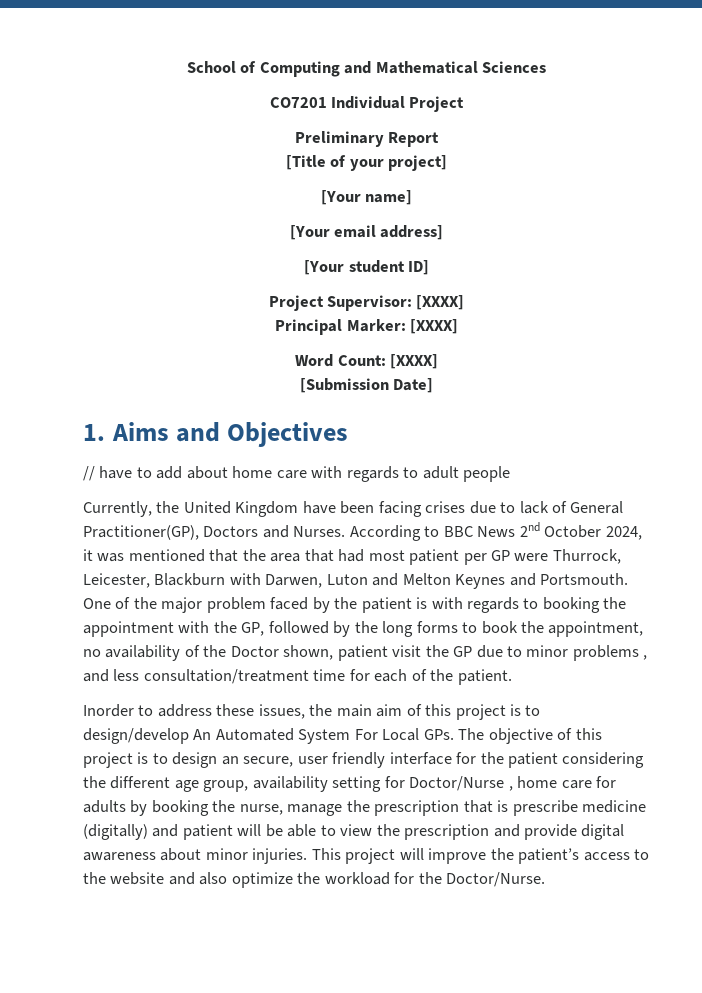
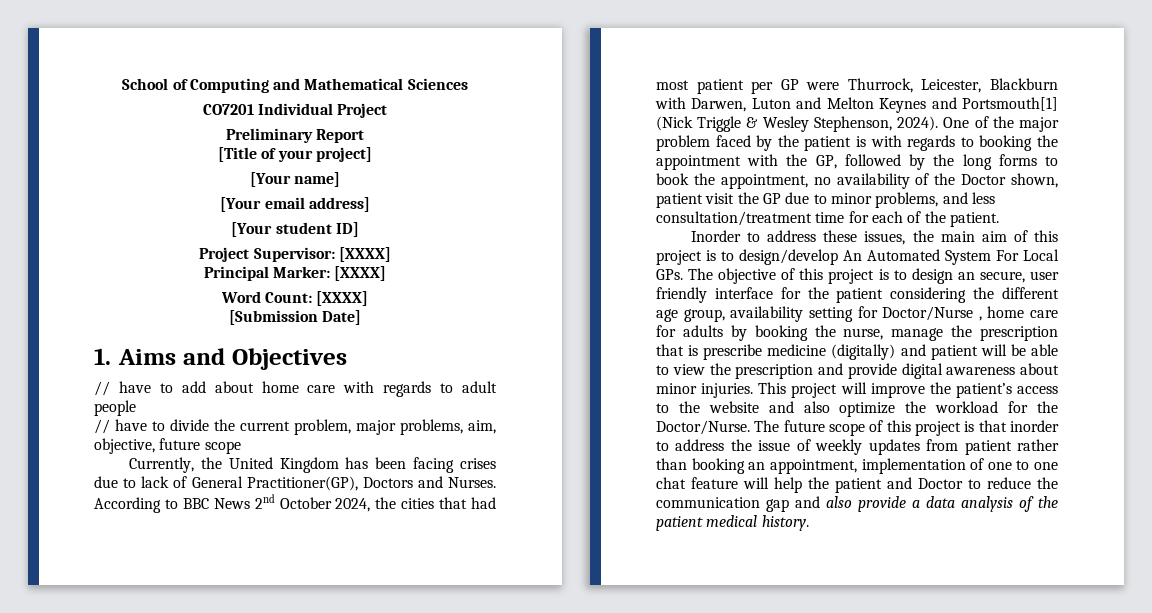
(511, 474) none -> [94,419,496,435] [94,438,241,454] // // have to divide the current problem, major problems, aim, objective, future scope
[302,501,336,514] have -> [345,457,369,469] has
[83,549,301,562] it was mentioned that the area -> [375,497,435,509] the cities
[540,573,629,585] Portsmouth. -> [962,97,1058,111] [656,116,939,132] Portsmouth[1] (Nick Triggle & Wesley Stephenson, 2024).
[572,645,648,661] problems , -> [875,192,939,208] problems,
(546, 879) none -> [754,420,1059,436] [656,439,1059,455] [656,458,1058,474] [656,477,1058,493] [656,496,1058,512] [656,515,809,531] The future scope of this project is that inorder to address the issue of weekly updates from patient rather than booking an appointment, implementation of one to one chat feature will help the patient and Doctor to reduce the communication gap and also provide a data analysis of the patient medical history.

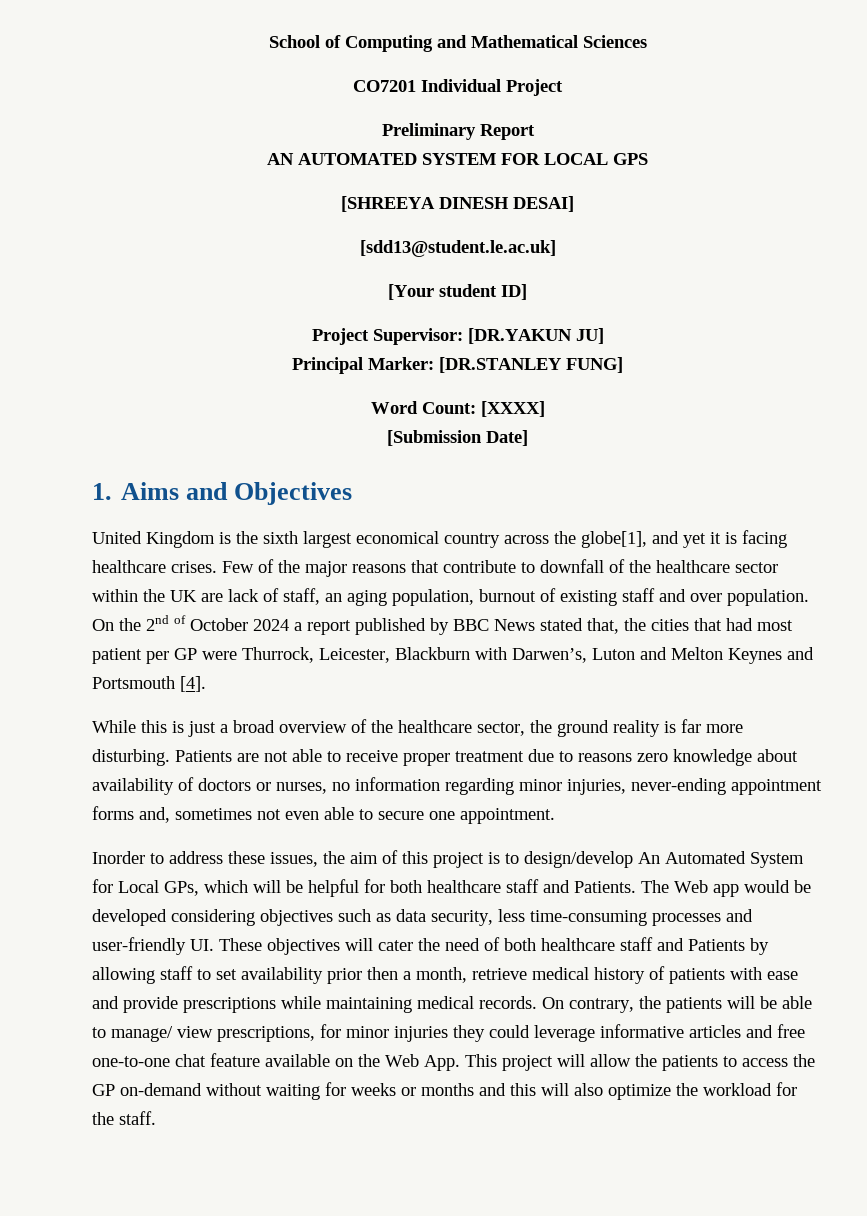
[218,147,372,162] [249,172,341,187] [220,197,370,212] [Title of your project] // [Your name] // [Your email address] -> [267,153,648,165] [341,196,574,212] [359,240,556,257] AN AUTOMATED SYSTEM FOR LOCAL GPS // [SHREEYA DINESH DESAI] // [sdd13@student.le.ac.uk]
[338,247,391,262] [XXXX] -> [467,328,604,344] [DR.YAKUN JU]
[334,266,387,281] [XXXX] -> [439,357,623,373] [DR.STANLEY FUNG]
[94,381,497,397] [94,400,136,416] [94,419,496,435] [94,438,241,454] [129,457,496,473] [94,476,496,491] [94,494,371,513] // have to add about home care with regards to adult people // // have to divide the current problem, major problems, aim, objective, future scope // Currently, the United Kingdom has been facing crises due to lack of General Practitioner(GP), Doctors and Nurses. According to BBC News 2nd October 2024, -> [92,530,787,548] [92,559,778,577] [92,588,809,606] [92,615,619,635] United Kingdom is the sixth largest economical country across the globe[1], and yet it is facing healthcare crises. Few of the major reasons that contribute to downfall of the healthcare sector within the UK are lack of staff, an aging population, burnout of existing staff and over population. On the 2nd of October 2024 a report published by BBC News stated that,
[691,98,747,112] Darwen, -> [512,648,587,663] Darwen’s,
[962,97,1058,111] [656,116,1059,132] [656,135,1058,151] [656,154,1058,170] [656,173,1058,189] [656,192,995,208] [656,211,999,227] Portsmouth[1] (Nick Triggle & Wesley Stephenson, 2024). One of the major problem faced by the patient is with regards to booking the appointment with the GP, followed by the long forms to book the appointment, no availability of the Doctor shown, patient visit the GP due to minor problems, and less consultation/treatment time for each of the patient. -> [92,676,206,692] [92,719,743,737] [92,749,798,766] [92,777,822,795] [92,806,555,824] Portsmouth [4]. // While this is just a broad overview of the healthcare sector, the ground reality is far more disturbing. Patients are not able to receive proper treatment due to reasons zero knowledge about availability of doctors or nurses, no information regarding minor injuries, never-ending appointment forms and, sometimes not even able to secure one appointment.
[940,231,975,242] main -> (345, 857) none
[996,249,1059,261] [656,268,1059,284] [656,287,1059,303] [656,306,1058,322] [656,325,1058,341] [656,344,1058,360] [656,363,1059,379] [656,382,1058,398] [656,401,794,413] For Local GPs. The objective of this project is to design an secure, user friendly interface for the patient considering the different age group, availability setting for Doctor/Nurse , home care for adults by booking the nurse, manage the prescription that is prescribe medicine (digitally) and patient will be able to view the prescription and provide digital awareness about minor injuries. This project will improve the patient’s access to the website and -> [92,879,811,897] [92,909,753,926] [92,937,769,955] [92,966,798,984] [92,996,812,1013] [92,1024,805,1042] [92,1053,815,1071] [92,1082,569,1100] for Local GPs, which will be helpful for both healthcare staff and Patients. The Web app would be developed considering objectives such as data security, less time-consuming processes and user-friendly UI. These objectives will cater the need of both healthcare staff and Patients by allowing staff to set availability prior then a month, retrieve medical history of patients with ease and provide prescriptions while maintaining medical records. On contrary, the patients will be able to manage/ view prescriptions, for minor injuries they could leverage informative articles and free one-to-one chat feature available on the Web App. This project will allow the patients to access the GP on-demand without waiting for weeks or months and this will
[656,420,1059,436] [656,439,1059,455] [656,458,1058,474] [656,477,1058,493] [656,496,1058,512] [656,515,809,531] Doctor/Nurse. The future scope of this project is that inorder to address the issue of weekly updates from patient rather than booking an appointment, implementation of one to one chat feature will help the patient and Doctor to reduce the communication gap and also provide a data analysis of the patient medical history. -> [119,1111,156,1125] staff.

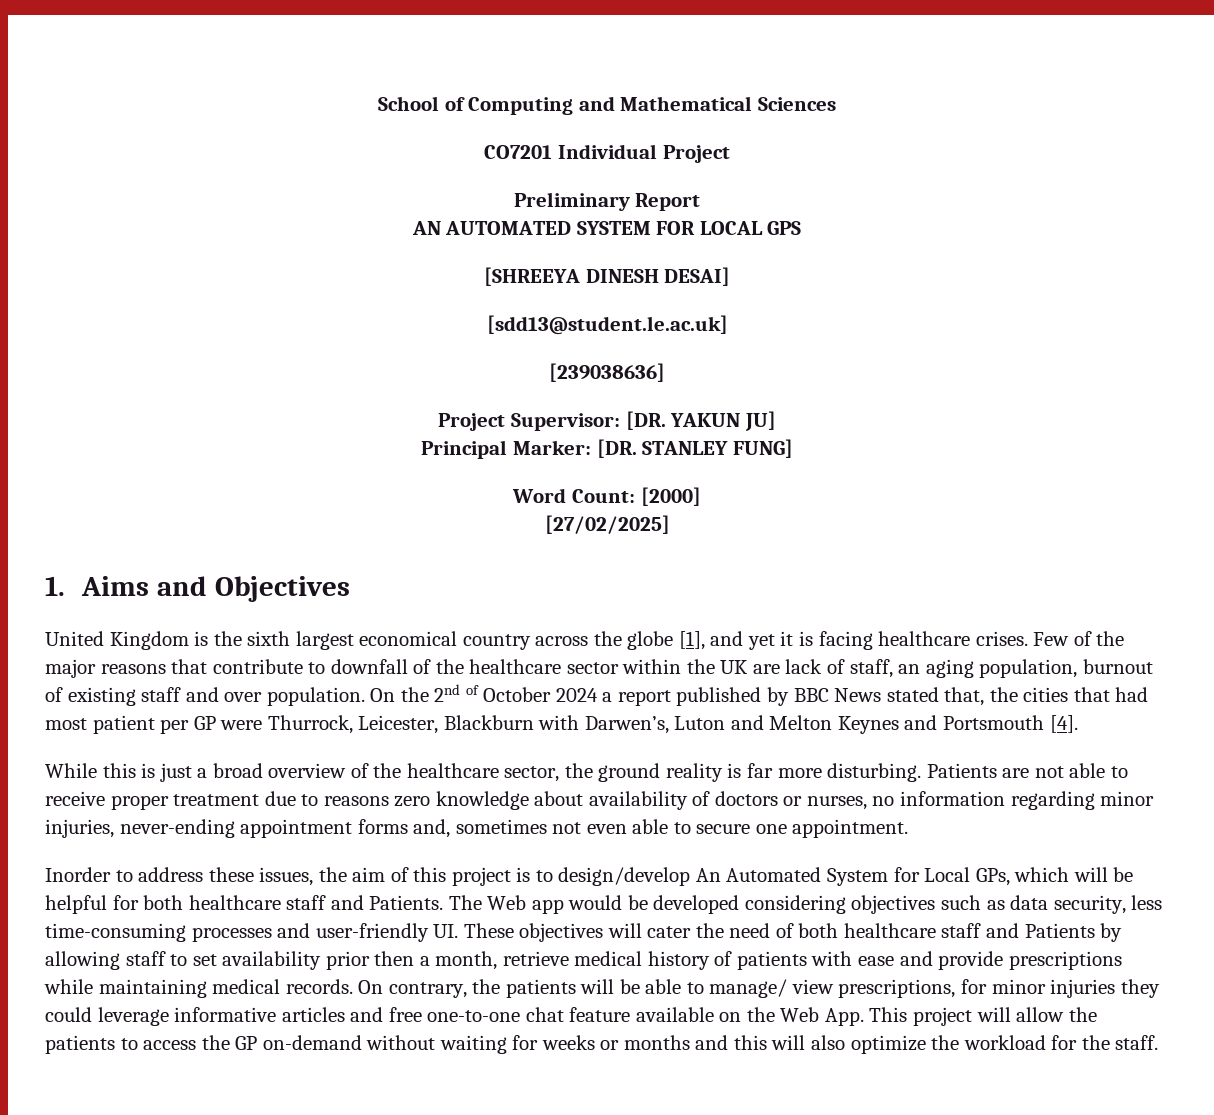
[388,284,527,300] [Your student ID] -> [549,363,665,382] [239038636]
[467,328,572,344] [DR.YAKUN -> [625,411,741,430] [DR. YAKUN
[439,357,562,373] [DR.STANLEY -> [596,439,729,458] [DR. STANLEY
[480,401,545,417] [387,430,528,446] [XXXX] // [Submission Date] -> [640,487,701,506] [544,515,670,534] [2000] // [27/02/2025]
[581,531,647,548] globe[1], -> [627,631,705,650] globe [1],

